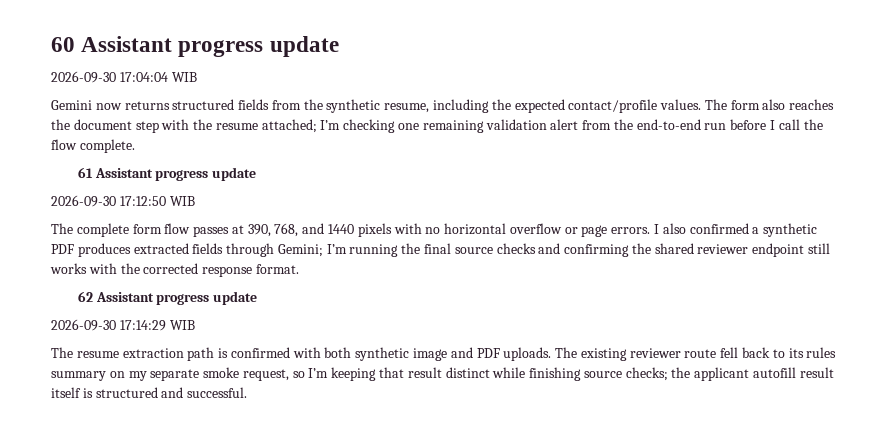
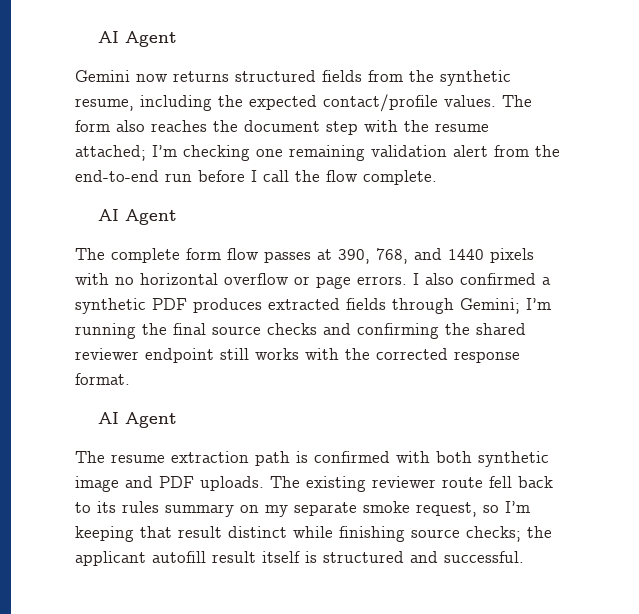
[51,36,339,57] [51,71,197,83] 60 Assistant progress update // 2026-09-30 17:04:04 WIB -> [97,31,177,47] AI Agent
[77,167,257,181] [51,195,195,207] 61 Assistant progress update // 2026-09-30 17:12:50 WIB -> [97,209,177,225] AI Agent
[77,291,258,305] [51,319,195,331] 62 Assistant progress update // 2026-09-30 17:14:29 WIB -> [97,412,177,428] AI Agent

